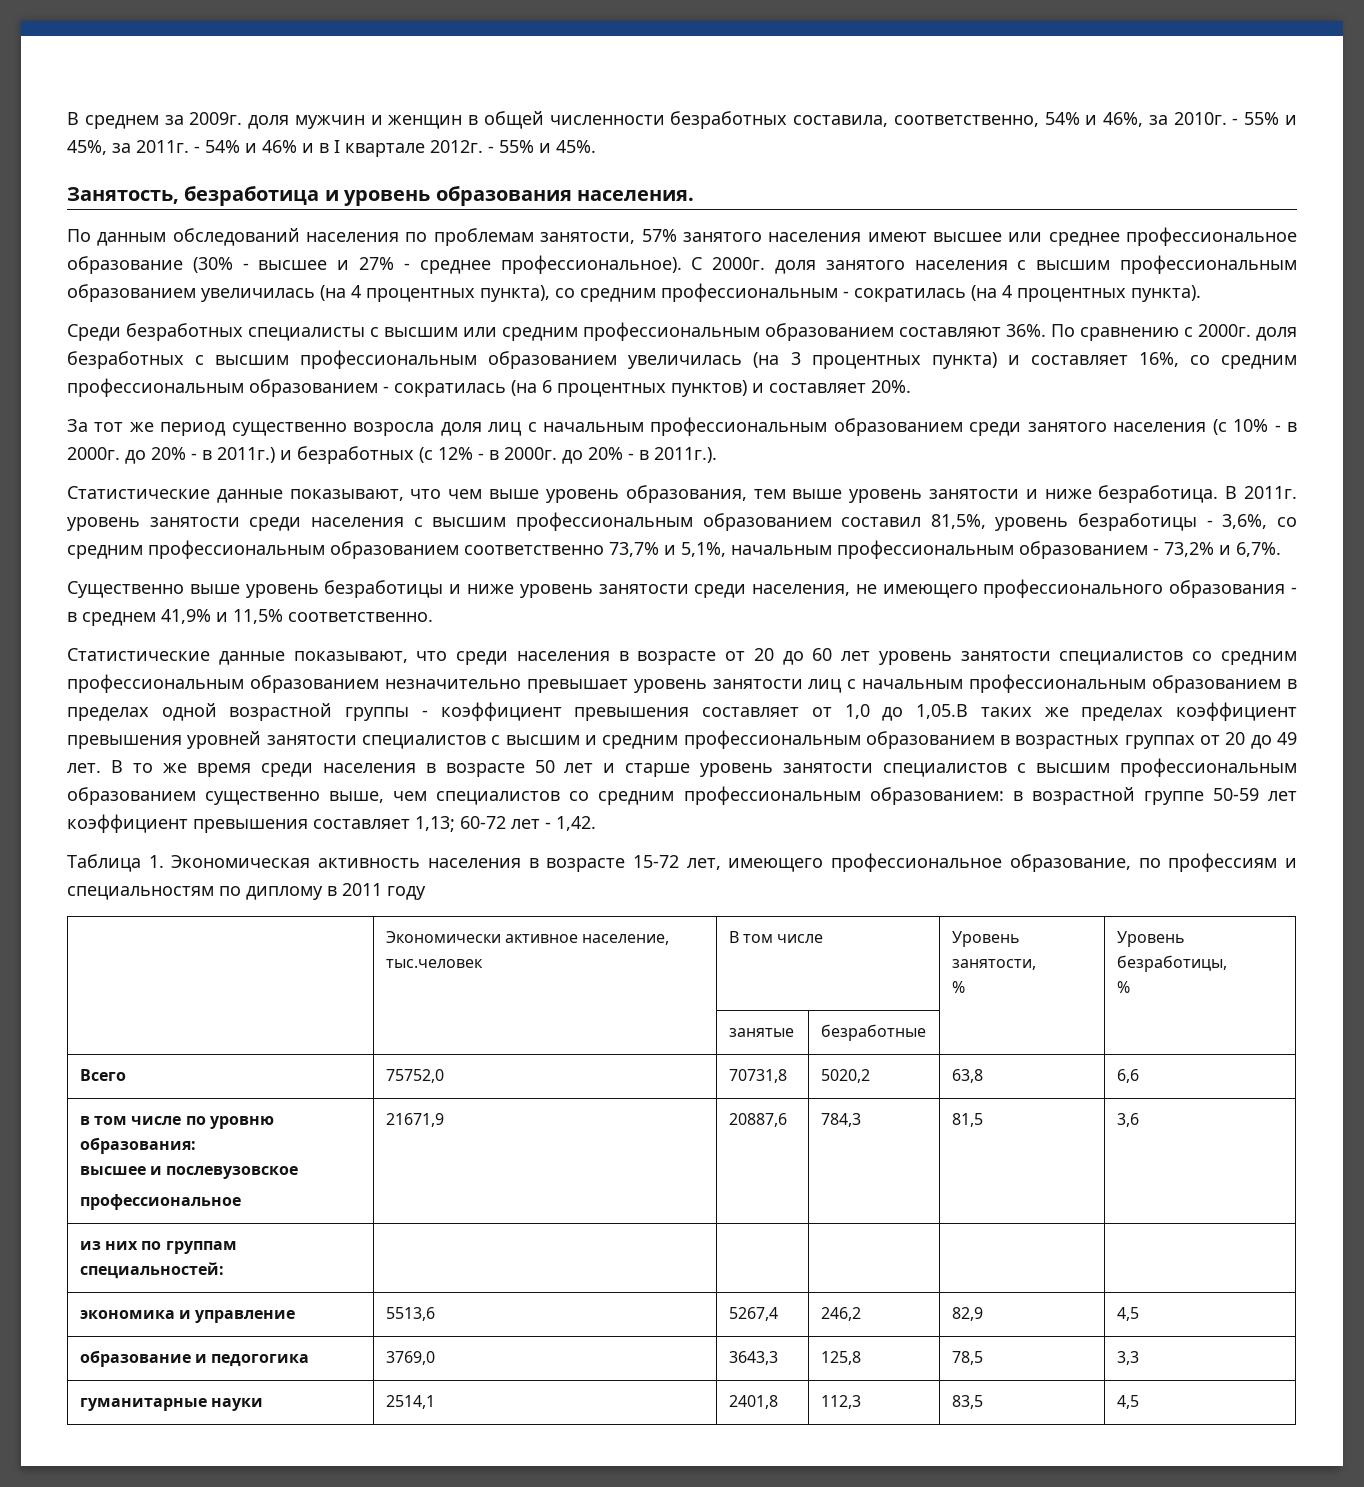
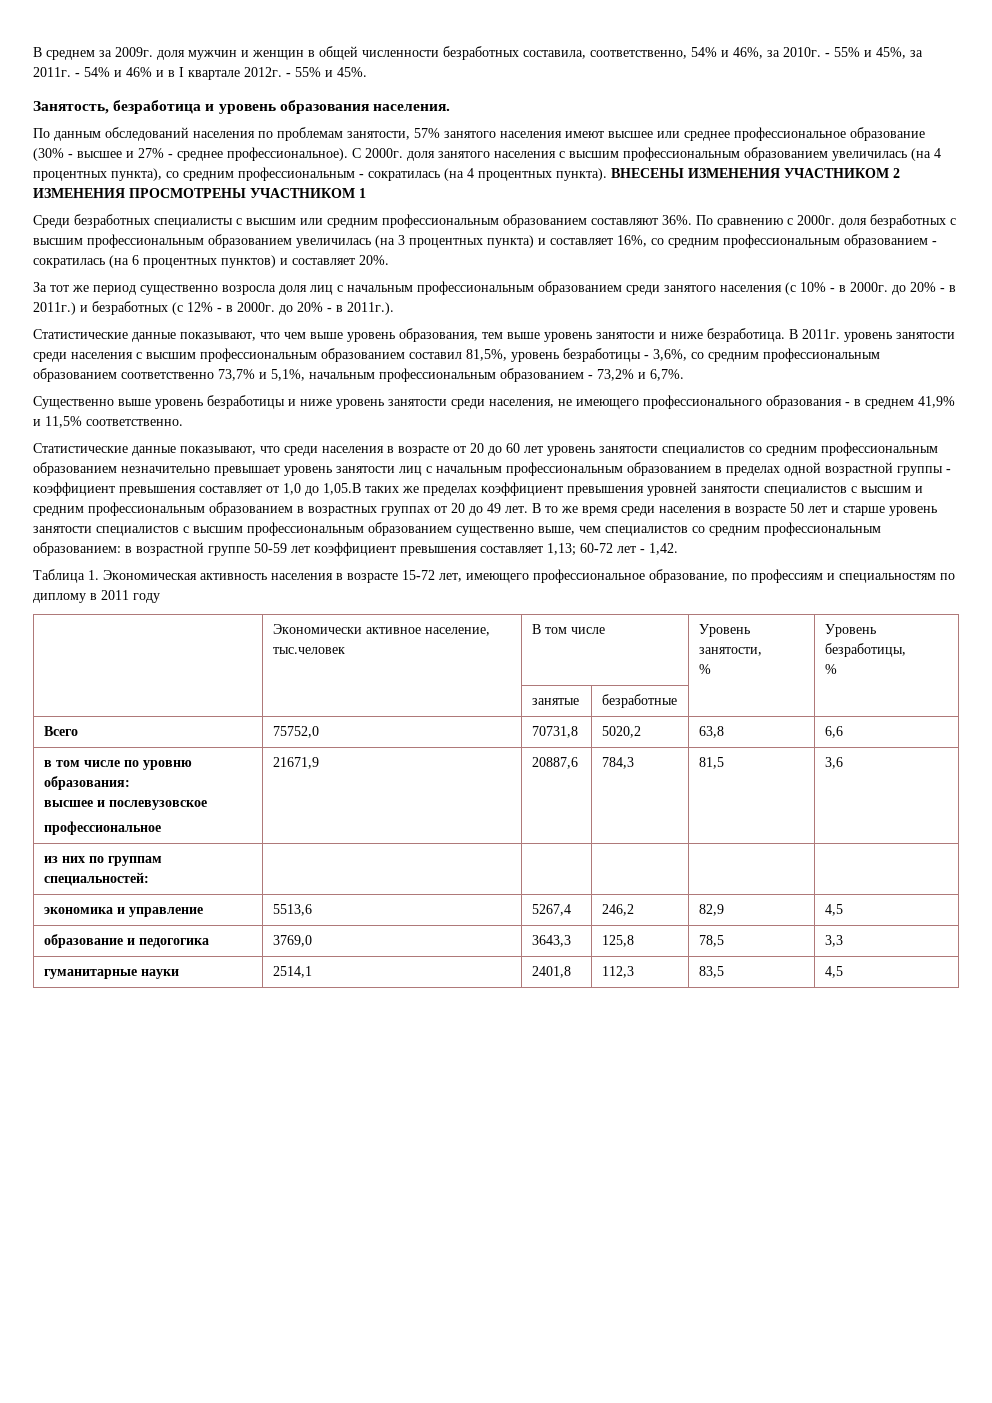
(1201, 293) none -> [611,168,900,178] [33,188,366,198] ВНЕСЕНЫ ИЗМЕНЕНИЯ УЧАСТНИКОМ 2 ИЗМЕНЕНИЯ ПРОСМОТРЕНЫ УЧАСТНИКОМ 1

